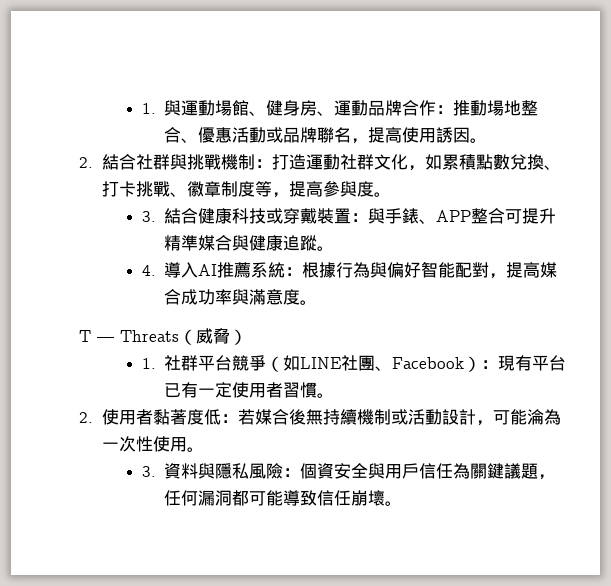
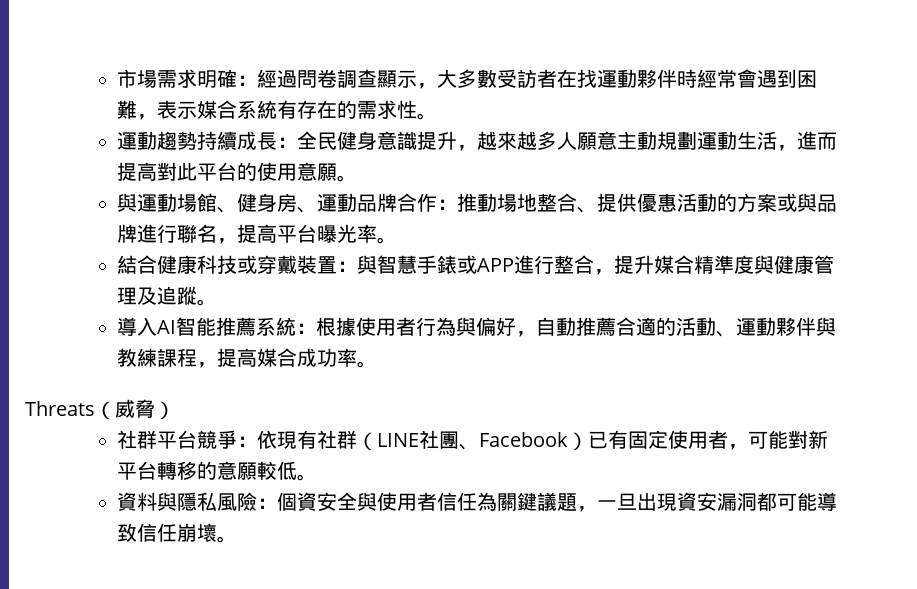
[141,103,156,114] 1. -> [116,69,817,89] [116,100,437,120] [116,131,837,151] [116,162,357,182] 市場需求明確：經過問卷調查顯示，大多數受訪者在找運動夥伴時經常會遇到困難，表示媒合系統有存在的需求性。 // 運動趨勢持續成長：全民健身意識提升，越來越多人願意主動規劃運動生活，進而提高對此平台的使用意願。 //
(199, 140) none -> [596,193,637,212] 提供
[266,127,488,144] [79,154,561,171] [101,180,391,198] [141,211,156,222] 或品牌聯名，提高使用誘因。 // 2.結合社群與挑戰機制：打造運動社群文化，如累積點數兌換、打卡挑戰、徽章制度等，提高參與度。 // 3. -> [716,193,837,212] [116,224,397,244] 的方案或與品牌進行聯名，提高平台曝光率。 //
[385,208,557,224] [164,235,284,251] 手錶、APP整合可提升精準媒合與健康 -> [376,255,834,275] [116,287,157,305] 智慧手錶或APP進行整合，提升媒合精準度與健康管理及
[141,265,156,276] 4. -> (217, 302) none
(218, 270) none -> [175,317,216,336] 智能
(337, 270) none -> [355,317,416,336] 使用者
[421,261,490,278] 智能配對 -> [515,317,836,337] [116,348,197,367] ，自動推薦合適的活動、運動夥伴與教練課程
[232,289,318,305] [79,330,114,342] 與滿意度。 // T — -> [356,361,377,368] 。 //
[141,358,156,369] 1. -> (175, 410) none
[266,355,301,372] （如 -> [236,430,377,451] ：依現有社群（
[481,355,567,371] [164,382,335,398] [79,409,561,426] [101,436,204,452] [141,466,156,477] ：現有平台已有一定使用者習慣。 // 2.使用者黏著度低：若媒合後無持續機制或活動設計，可能淪為一次性使用。 // 3. -> [587,430,828,450] [116,461,317,481] 已有固定使用者，可能對新平台轉移的意願較低。 //
[385,463,420,479] 用戶 -> [376,492,437,511] 使用者
[164,490,199,506] 任何 -> [596,492,717,511] 一旦出現資安

